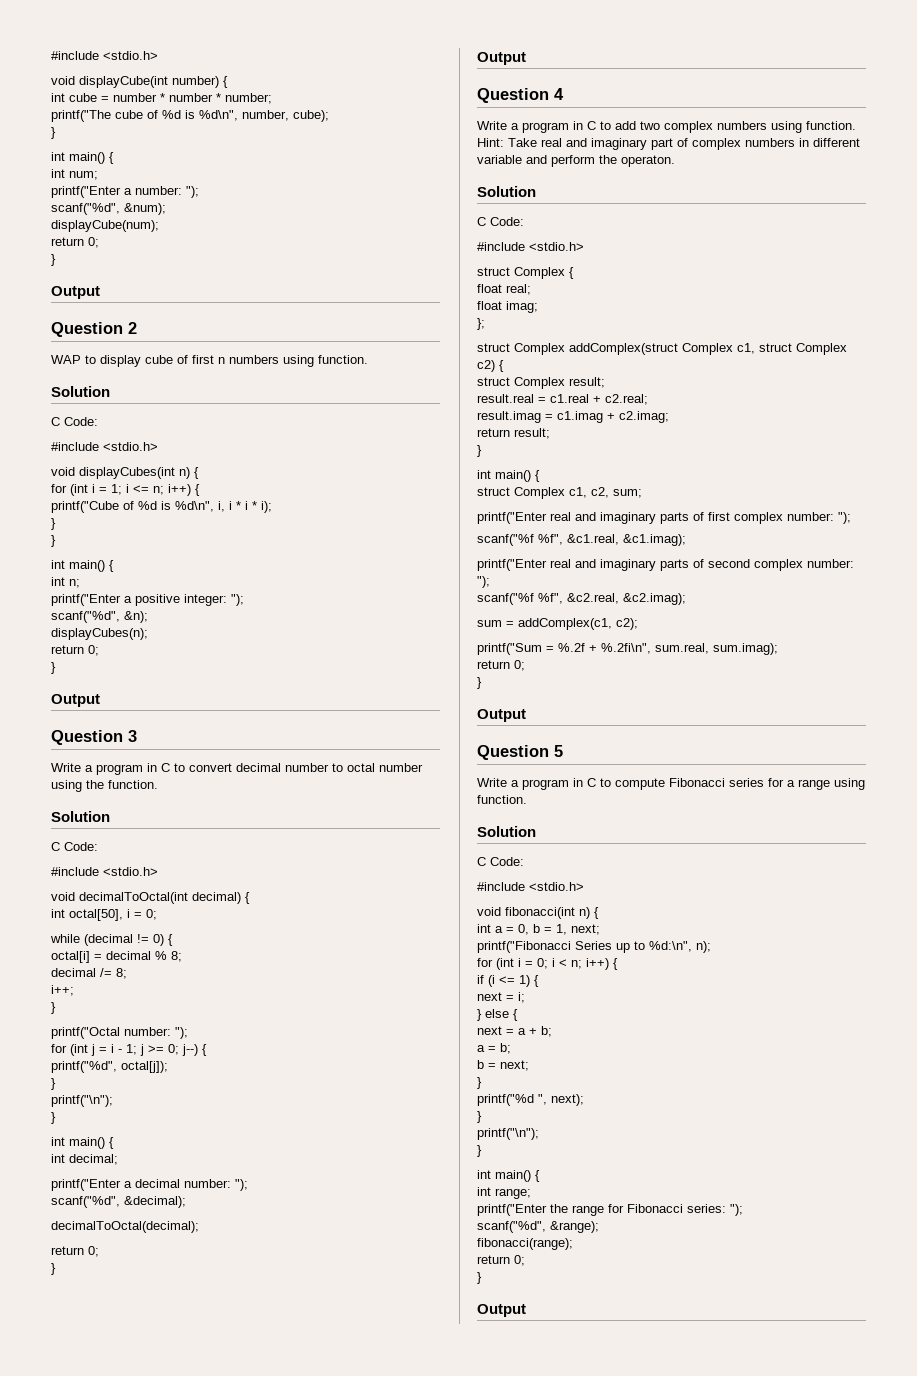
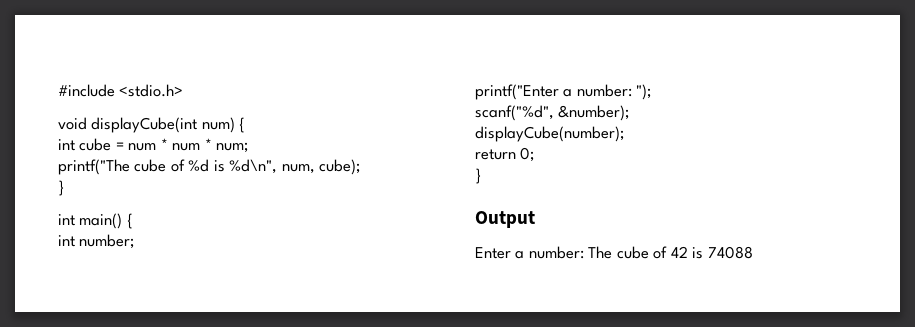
[172,76,219,88] number) -> [201,117,235,133] num)
[113,93,272,104] number * number * number; -> [128,138,249,153] num * num * num;
[242,110,289,121] number, -> [281,164,315,174] num,
[69,171,98,180] num; -> [79,234,135,249] number;
[124,203,166,215] [51,220,159,232] [51,237,99,248] [51,254,56,266] [51,286,100,299] [51,322,137,337] [51,355,368,367] [51,386,110,397] [51,417,98,426] [51,442,158,451] [51,467,199,479] [51,484,200,496] [51,501,272,513] [51,518,56,530] [51,535,56,547] [51,560,114,572] [51,577,80,588] [51,594,244,606] [51,611,148,623] [51,628,148,640] [51,645,99,656] [51,662,56,674] [51,694,100,707] [51,730,137,745] [51,763,423,775] [51,780,158,792] [51,811,110,822] [51,842,98,851] [51,867,158,876] [51,892,250,904] [51,909,157,921] [50,934,173,946] [51,951,182,963] [51,968,127,979] [51,985,74,996] [51,1002,56,1014] [51,1027,188,1039] [51,1044,207,1056] [51,1061,168,1073] [51,1078,56,1090] [51,1095,113,1107] [51,1112,56,1124] [51,1137,114,1149] [51,1154,118,1165] [51,1179,248,1191] [51,1196,186,1208] [51,1221,199,1233] [51,1246,99,1257] [51,1263,56,1275] [477,52,526,65] [477,88,564,103] [477,121,856,133] [477,138,860,150] [477,155,675,167] [477,186,536,197] [477,217,524,226] [477,242,584,251] [477,267,574,279] [477,284,531,295] [477,301,538,313] [477,318,485,330] [477,343,847,355] [477,360,504,372] [477,377,605,389] [477,394,648,405] [477,411,669,423] [477,428,550,439] [477,445,482,457] [477,470,540,482] [477,487,642,499] [477,512,851,524] [477,534,686,546] [477,559,854,571] [477,576,490,588] [477,593,686,605] [477,618,638,630] [477,643,778,655] [477,660,525,671] [477,677,482,689] [477,709,526,722] [477,745,563,760] [477,778,865,790] [477,795,527,804] [477,826,536,837] [477,857,524,866] [477,882,584,891] [477,907,599,919] [477,924,600,935] [477,941,711,953] [477,958,618,970] [477,975,539,987] [477,992,525,1003] [477,1009,518,1021] [477,1026,552,1037] [477,1043,511,1054] [477,1060,529,1071] [477,1077,482,1089] [477,1094,584,1106] [477,1111,482,1123] [477,1128,539,1140] [477,1145,482,1157] [477,1170,540,1182] [477,1187,531,1199] [477,1204,743,1216] [477,1221,599,1233] [477,1238,573,1250] [477,1255,525,1266] [477,1272,482,1284] [477,1304,526,1317] &num); // displayCube(num); // return 0; // } // Output // Question 2 // WAP to display cube of first n numbers using function. // Solution // C Code: // #include <stdio.h> // void displayCubes(int n) { // for (int i = 1; i <= n; i++) { // printf("Cube of %d is %d\n", i, i * i * i); // } // } // int main() { // int n; // printf("Enter a positive integer: "); // scanf("%d", &n); // displayCubes(n); // return 0; // } // Output // Question 3 // Write a program in C to convert decimal number to octal number using the function. // Solution // C Code: // #include <stdio.h> // void decimalToOctal(int decimal) { // int octal[50], i = 0; // while (decimal != 0) { // octal[i] = decimal % 8; // decimal /= 8; // i++; // } // printf("Octal number: "); // for (int j = i - 1; j >= 0; j--) { // printf("%d", octal[j]); // } // printf("\n"); // } // int main() { // int decimal; // printf("Enter a decimal number: "); // scanf("%d", &decimal); // decimalToOctal(decimal); // return 0; // } // Output // Question 4 // Write a program in C to add two complex numbers using function. Hint: Take real and imaginary part of complex numbers in different variable and perform the operaton. // Solution // C Code: // #include <stdio.h> // struct Complex { // float real; // float imag; // }; // struct Complex addComplex(struct Complex c1, struct Complex c2) { // struct Complex result; // result.real = c1.real + c2.real; // result.imag = c1.imag + c2.imag; // return result; // } // int main() { // struct Complex c1, c2, sum; // printf("Enter real and imaginary parts of first complex number: "); // scanf("%f %f", &c1.real, &c1.imag); // printf("Enter real and imaginary parts of second complex number: "); // scanf("%f %f", &c2.real, &c2.imag); // sum = addComplex(c1, c2); // printf("Sum = %.2f + %.2fi\n", sum.real, sum.imag); // return 0; // } // Output // Question 5 // Write a program in C to compute Fibonacci series for a range using function. // Solution // C Code: // #include <stdio.h> // void fibonacci(int n) { // int a = 0, b = 1, next; // printf("Fibonacci Series up to %d:\n", n); // for (int i = 0; i < n; i++) { // if (i <= 1) { // next = i; // } else { // next = a + b; // a = b; // b = next; // } // printf("%d ", next); // } // printf("\n"); // } // int main() { // int range; // printf("Enter the range for Fibonacci series: "); // scanf("%d", &range); // fibonacci(range); // return 0; // } // Output -> [558,105,630,121] [475,126,624,142] [475,147,535,162] [475,168,481,184] [475,211,535,228] [475,246,753,259] &number); // displayCube(number); // return 0; // } // Output // Enter a number: The cube of 42 is 74088

